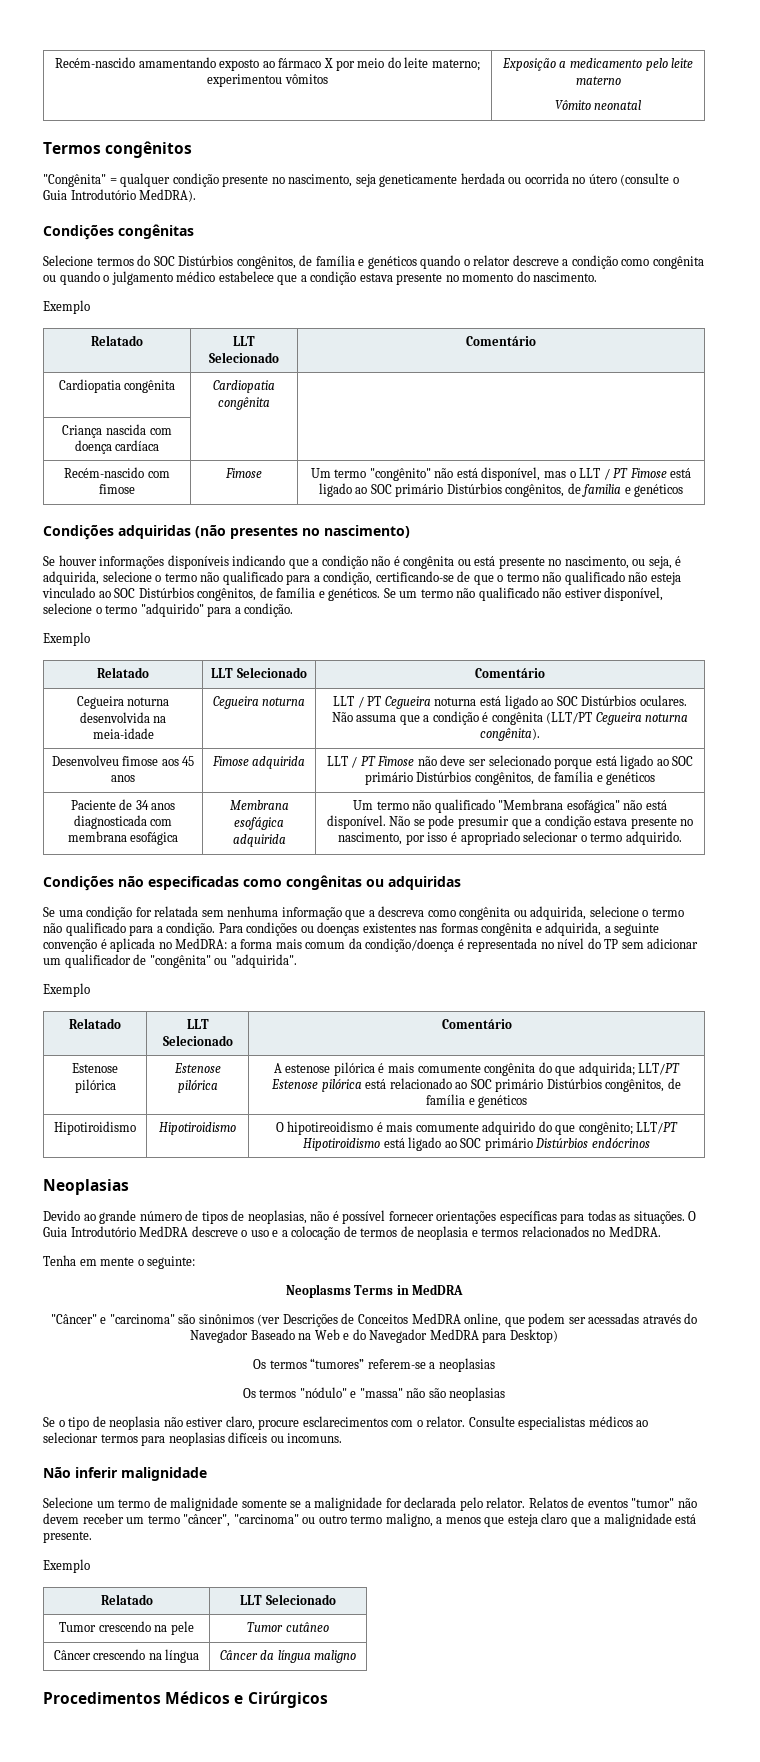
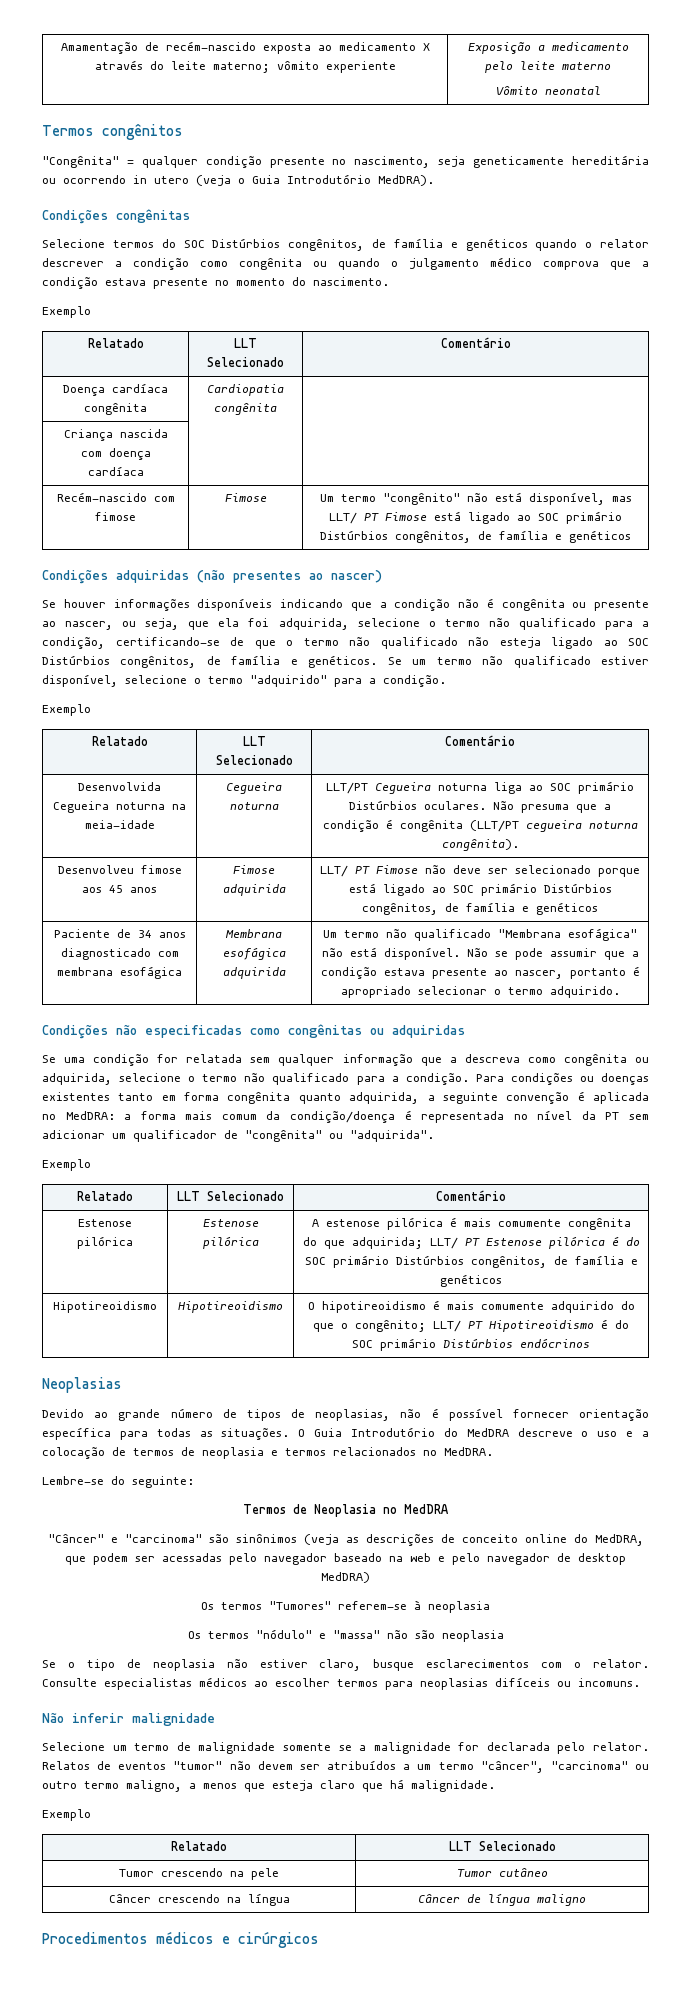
[55,57,385,71] Recém-nascido amamentando exposto ao fármaco X por meio -> [60,41,430,54] [94,60,143,70] Amamentação de recém-nascido exposta ao medicamento X através
[207,74,328,87] experimentou vômitos -> [276,60,396,73] vômito experiente
[460,173,670,186] herdada ou ocorrida no útero (consulte -> [572,155,650,165] [42,175,231,186] hereditária ou ocorrendo in utero (veja
[512,255,559,266] descreve -> [42,258,104,267] descrever
[218,271,274,282] estabelece -> [543,261,599,270] comprova
[58,379,121,393] Cardiopatia -> [63,383,168,396] Doença cardíaca
[569,468,610,480] o LLT / -> [329,512,357,524] LLT/
[582,484,622,497] familia -> [499,530,548,540] família
[302,525,410,538] no nascimento) -> [309,570,382,583] ao nascer)
[474,556,682,569] está presente no nascimento, ou seja, é -> [594,600,649,611] [42,618,270,630] presente ao nascer, ou seja, que ela foi
[42,587,95,598] vinculado -> [551,637,593,649] ligado
[542,588,562,598] não -> (591, 662) none
[76,696,170,709] [79,712,150,723] Cegueira noturna desenvolvida -> [78,782,161,791] [53,801,165,813] Desenvolvida Cegueira noturna
[333,695,578,709] LLT / PT Cegueira noturna está ligado ao SOC -> [326,781,634,794] LLT/PT Cegueira noturna liga ao SOC primário
[356,715,397,722] assuma -> [521,804,569,813] presuma
[595,712,642,725] Cegueira -> [525,820,582,832] cegueira
[326,756,358,768] LLT / -> [320,865,348,877] LLT/
[73,815,147,829] diagnosticada -> [60,948,151,960] diagnosticado
[457,815,694,829] [338,832,448,845] presumir que a condição estava presente no nascimento, por isso -> [549,948,639,960] [320,967,626,979] assumir que a condição estava presente ao nascer, portanto
[227,906,279,917] nenhuma -> [278,1054,335,1066] qualquer
[419,923,542,936] nas formas congênita e -> [118,1091,341,1104] tanto em forma congênita quanto
[587,938,619,949] do TP -> [581,1111,620,1120] da PT
[638,1063,681,1075] [271,1078,681,1092] [425,1094,528,1108] [54,1121,136,1135] [159,1122,236,1135] LLT/PT Estenose pilórica está relacionado ao SOC primário Distúrbios congênitos, de família e genéticos // Hipotiroidismo | Hipotiroidismo -> [429,1236,640,1249] [304,1255,638,1268] [440,1274,502,1287] [53,1301,157,1313] [178,1301,283,1313] LLT/ PT Estenose pilórica é do SOC primário Distúrbios congênitos, de família e genéticos // Hipotireoidismo | Hipotireoidismo
[578,1122,679,1135] [303,1137,457,1151] congênito; LLT/PT Hipotiroidismo está ligado ao -> [341,1319,629,1332] o congênito; LLT/ PT Hipotireoidismo é do
[436,1211,557,1224] orientações específicas -> [579,1409,650,1421] [42,1427,111,1440] orientação específica
(136, 1231) none -> [443,1428,458,1437] do
[43,1255,196,1269] [285,1284,409,1298] Tenha em mente o seguinte: // Neoplasms Terms in -> [42,1476,194,1488] [243,1504,397,1517] Lembre-se do seguinte: // Termos de Neoplasia no
[257,1313,698,1327] [190,1329,558,1343] [253,1358,495,1372] (ver Descrições de Conceitos MedDRA online, que podem ser acessadas através do Navegador Baseado na Web e do Navegador MedDRA para Desktop) // Os termos “tumores” referem-se a neoplasias -> [303,1534,644,1546] [65,1553,626,1565] [321,1572,370,1583] [201,1600,490,1613] (veja as descrições de conceito online do MedDRA, que podem ser acessadas pelo navegador baseado na web e pelo navegador de desktop MedDRA) // Os termos "Tumores" referem-se à neoplasia
[449,1387,506,1401] neoplasias -> [441,1630,504,1642] neoplasia
[258,1419,300,1430] procure -> [373,1659,415,1671] busque
[43,1432,98,1443] selecionar -> [275,1678,330,1687] escolher
[82,1513,124,1524] receber -> [299,1760,411,1770] ser atribuídos a
[594,1513,697,1527] [43,1531,92,1543] a malignidade está presente. -> [390,1779,495,1792] há malignidade.
[260,1650,275,1660] da -> [467,1894,481,1903] de
[165,1691,328,1708] Médicos e Cirúrgicos -> [156,1931,319,1948] médicos e cirúrgicos

